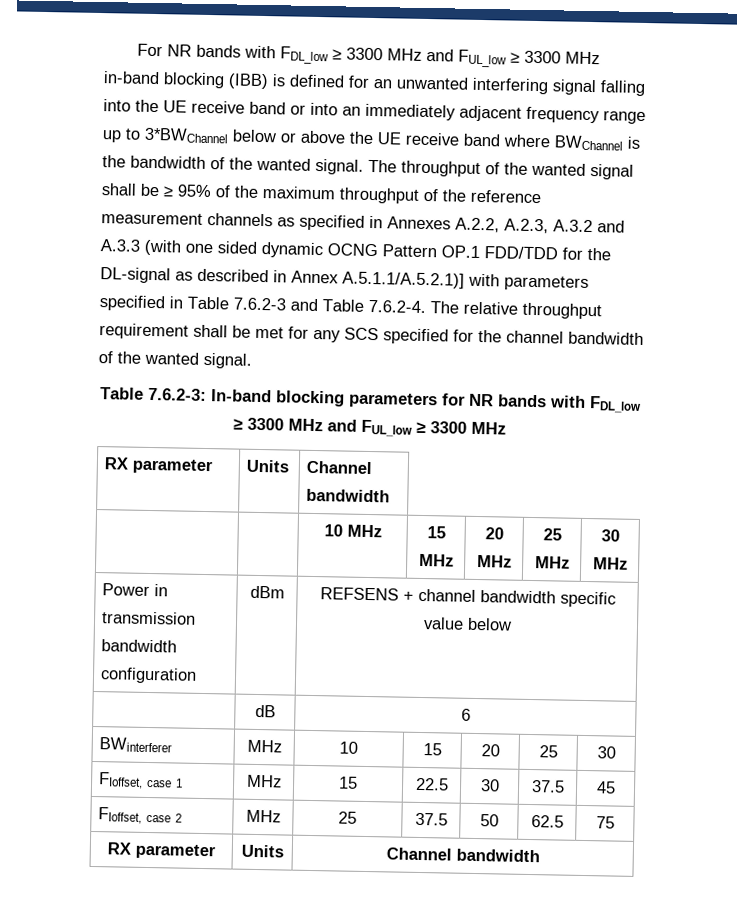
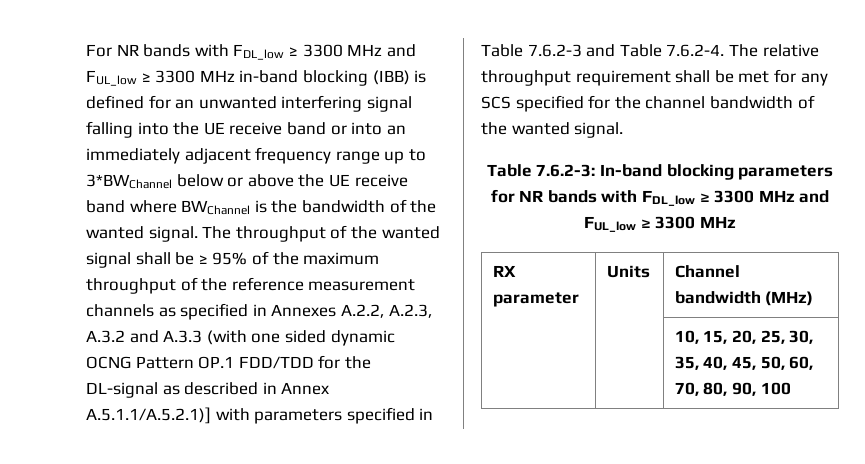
[323,524,382,538] [426,526,446,539] [418,553,454,567] [484,527,504,540] [476,554,512,568] [542,528,562,541] [534,556,570,569] [600,529,620,542] [592,557,628,570] [102,583,169,597] [101,611,197,625] [101,639,178,653] [100,667,198,684] [249,585,285,599] [319,587,616,608] [422,617,512,631] [254,704,276,718] [460,708,471,721] [99,737,173,753] [246,739,282,753] [339,741,358,754] [422,743,442,756] [480,744,500,757] [538,745,558,758] [596,746,616,759] [98,772,184,789] [246,774,282,788] [338,776,358,789] [414,777,449,791] [479,779,500,792] [530,780,565,793] [595,781,616,794] [98,807,183,824] [245,809,281,823] [338,811,357,824] [414,812,448,826] [479,814,499,827] [530,815,564,828] [595,816,615,829] [107,842,216,860] [240,844,284,858] [385,847,540,863] // | | 10 MHz | 15 MHz | 20 MHz | 25 MHz | 30 MHz // Power in transmission bandwidth configuration | dBm | REFSENS + channel bandwidth specific value below // | dB | 6 // BWinterferer | MHz | 10 | 15 | 20 | 25 | 30 // FIoffset, case 1 | MHz | 15 | 22.5 | 30 | 37.5 | 45 // FIoffset, case 2 | MHz | 25 | 37.5 | 50 | 62.5 | 75 // RX parameter | Units | Channel bandwidth -> [765,291,814,306] [674,330,814,344] [674,356,814,370] [674,382,791,396] (MHz) // | | 10, 15, 20, 25, 30, 35, 40, 45, 50, 60, 70, 80, 90, 100

